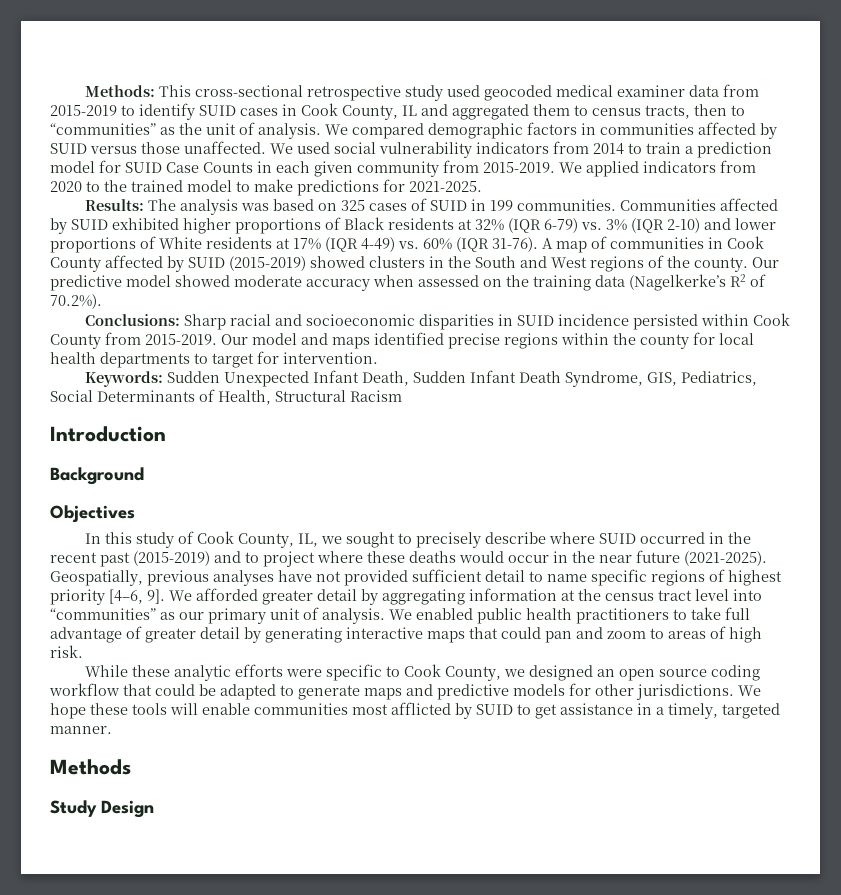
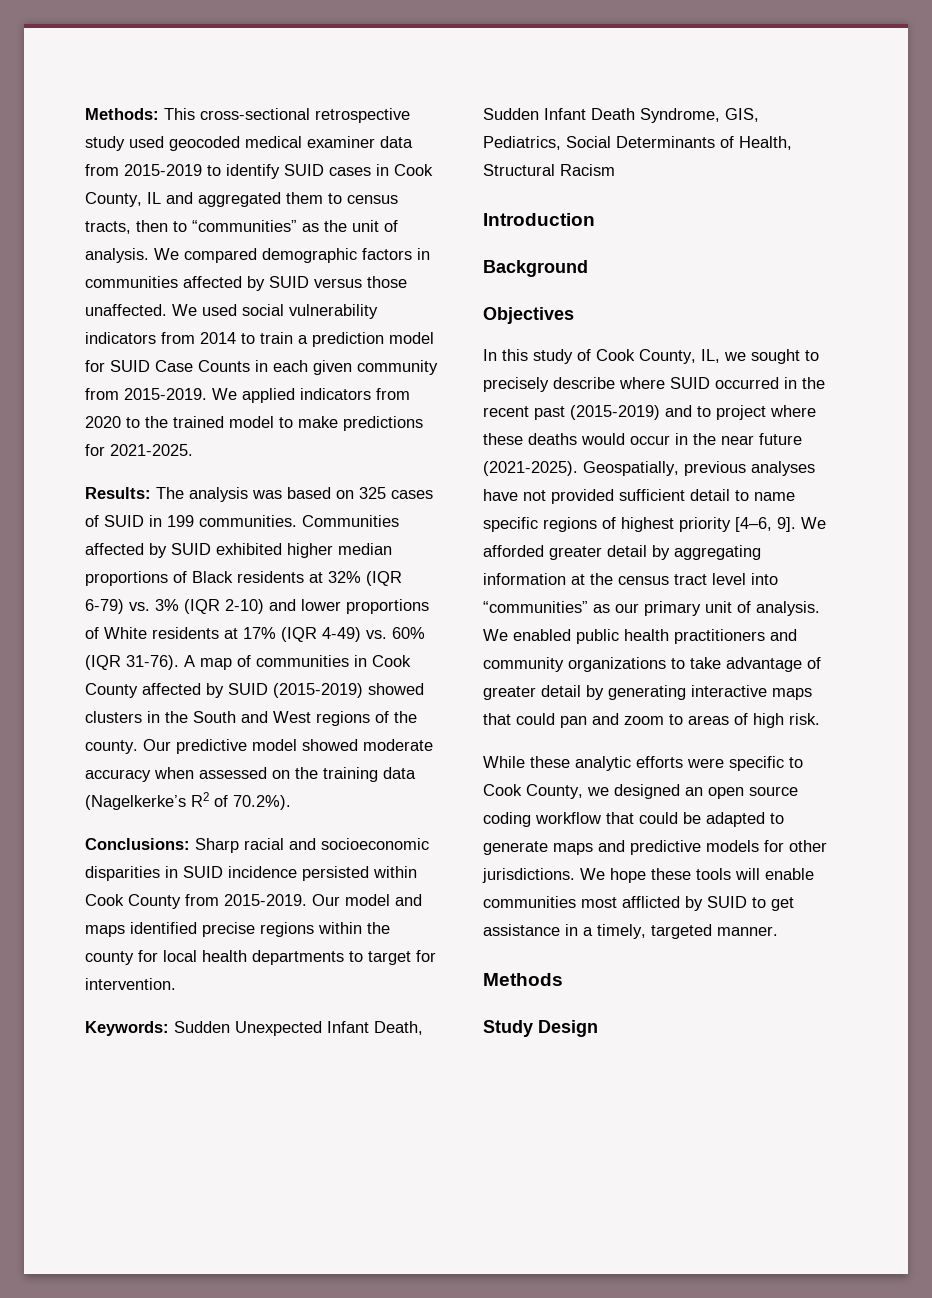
(231, 226) none -> [338,543,392,555] median
(669, 616) none -> [770,629,797,641] [483,657,666,672] and community organizations
[725,607,750,620] full -> (721, 663) none

